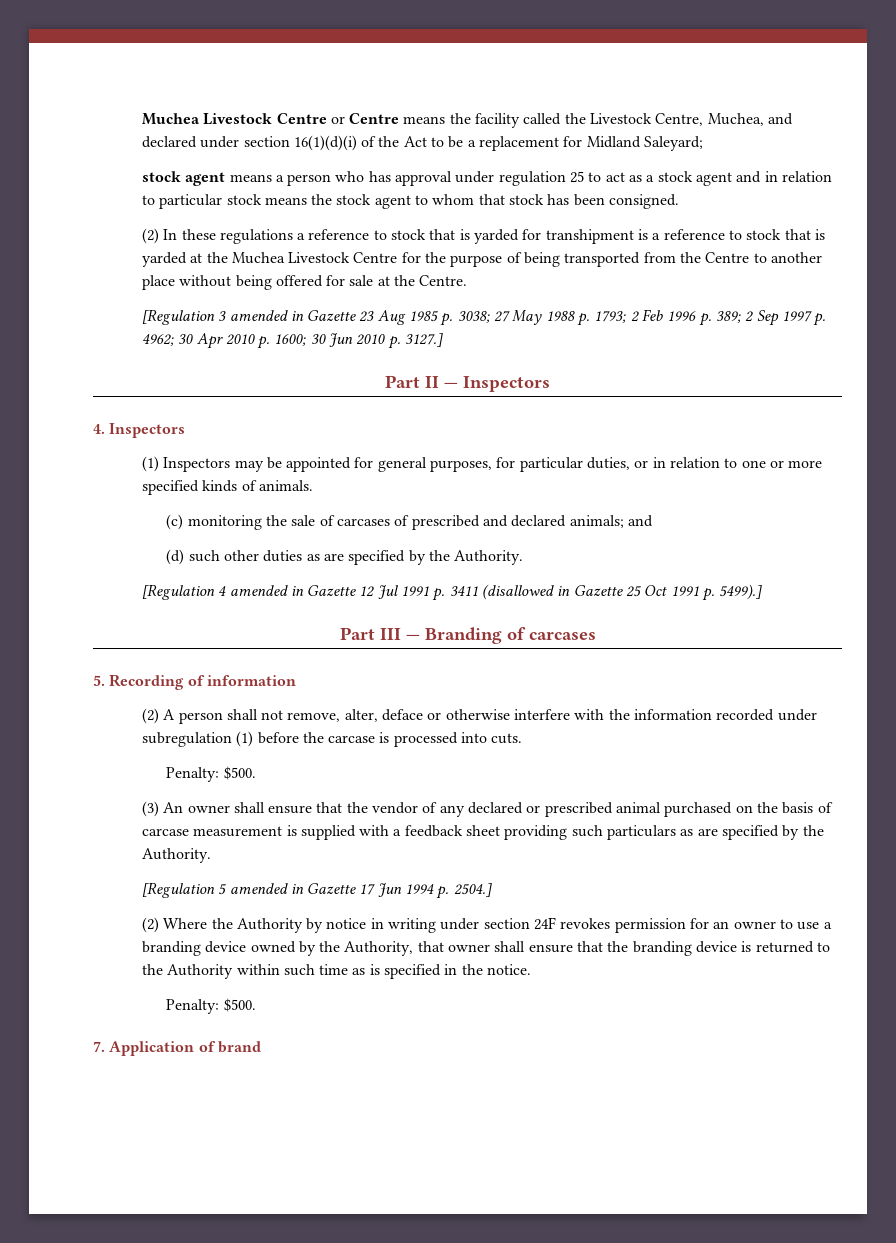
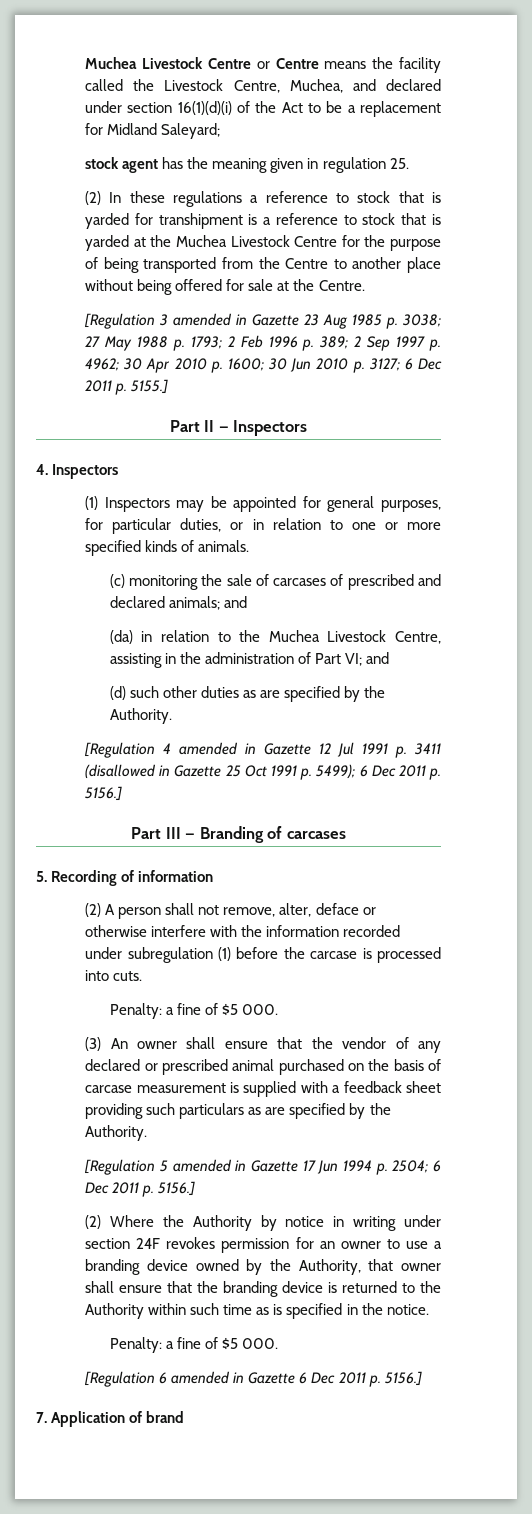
[229,171,832,186] [141,194,680,209] means a person who has approval under regulation 25 to act as a stock agent and in relation to particular stock means the stock agent to whom that stock has been consigned. -> [162,157,409,173] has the meaning given in regulation 25.
[405,333,444,347] 3127.] -> [368,358,442,371] [85,379,169,395] 3127; 6 Dec 2011 p. 5155.]
(653, 521) none -> [109,630,441,644] [109,652,390,668] // (da) in relation to the Muchea Livestock Centre, assisting in the administration of Part VI; and
[719,584,763,600] 5499).] -> [316,764,442,780] [85,786,123,801] 5499); 6 Dec 2011 p. 5156.]
[223,766,256,780] $500. -> [165,1003,278,1016] a fine of $5 000.
[453,883,492,897] 2504.] -> [392,1160,442,1173] [85,1181,196,1197] 2504; 6 Dec 2011 p. 5156.]
[223,998,256,1012] $500. -> [165,1337,278,1350] [84,1371,422,1387] a fine of $5 000. // [Regulation 6 amended in Gazette 6 Dec 2011 p. 5156.]

